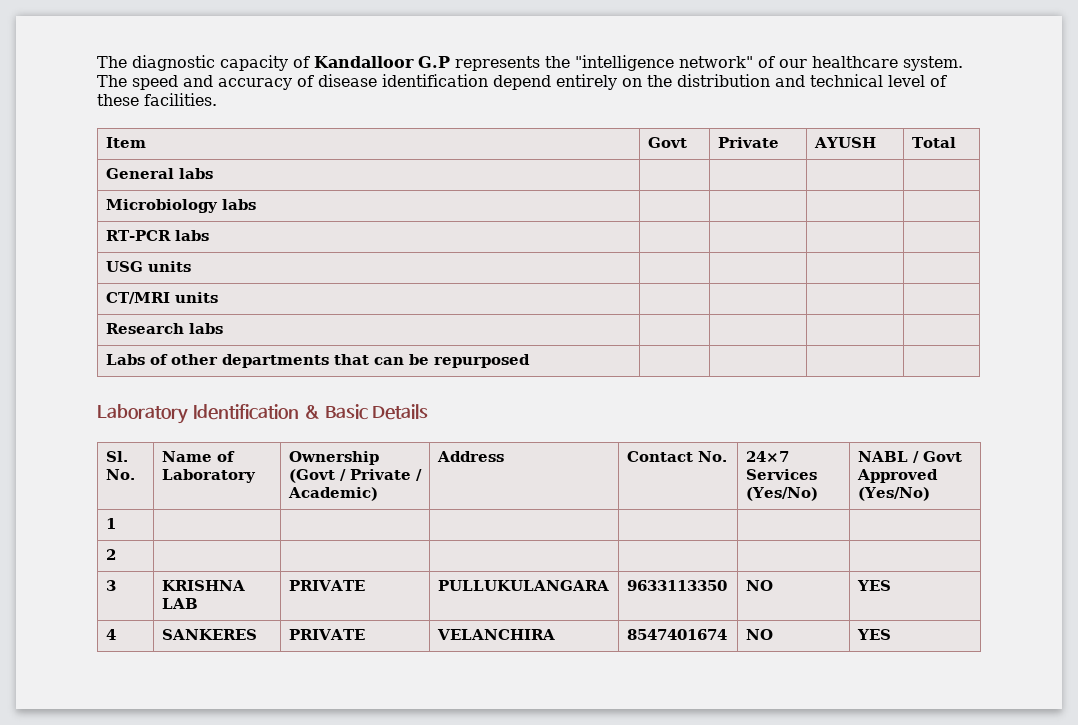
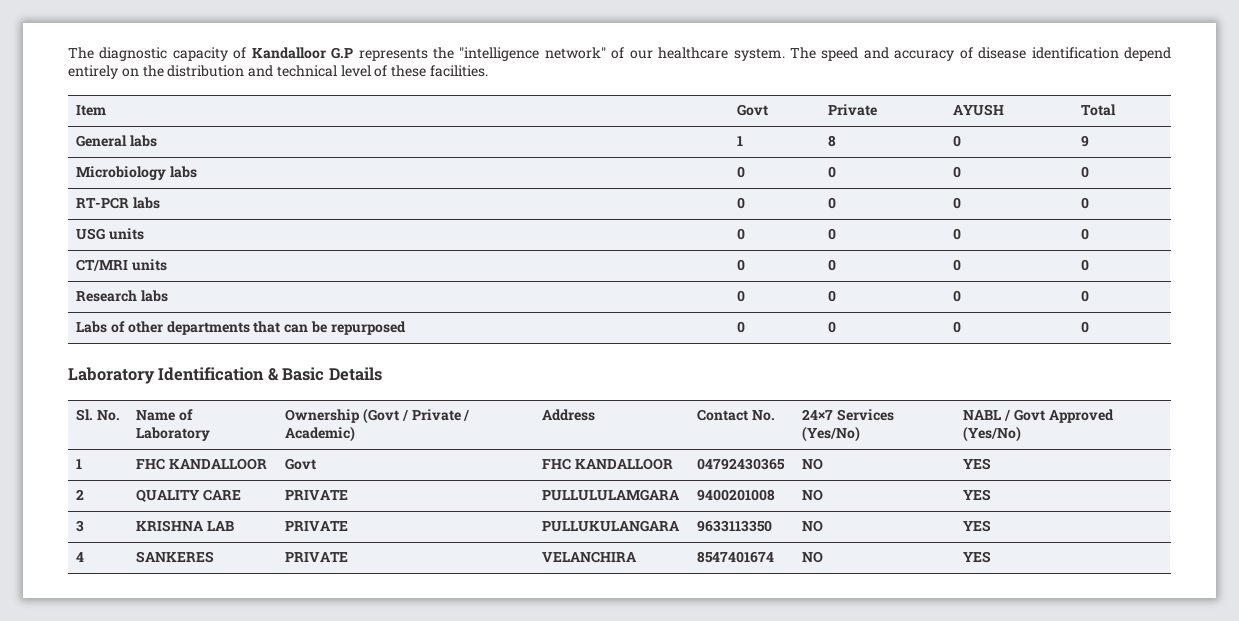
[105,199,256,213] [105,230,209,241] [105,261,191,272] [105,292,218,304] [105,323,223,334] | | | // Microbiology labs | | | | // RT-PCR labs | | | | // USG units | | | | // CT/MRI units | | | | // Research labs | | | | -> [737,136,744,146] [828,135,837,147] [953,135,962,147] [1081,135,1090,147] [76,166,198,180] [737,166,746,178] [828,166,837,178] [953,166,962,178] [1081,166,1090,178] [76,197,161,209] [737,197,746,209] [828,197,837,209] [953,197,962,209] [1081,197,1090,209] [76,228,145,240] [737,228,746,240] [828,228,837,240] [953,228,962,240] [1081,228,1090,240] [76,259,168,271] [737,259,746,271] [828,259,837,271] [953,259,962,271] [1081,259,1090,271] [76,290,169,302] [737,290,746,302] [828,290,837,302] [953,290,962,302] [1081,290,1090,302] 1 | 8 | 0 | 9 // Microbiology labs | 0 | 0 | 0 | 0 // RT-PCR labs | 0 | 0 | 0 | 0 // USG units | 0 | 0 | 0 | 0 // CT/MRI units | 0 | 0 | 0 | 0 // Research labs | 0 | 0 | 0 | 0
(530, 361) | | | -> [737,321,746,333] [828,321,837,333] [953,321,962,333] [1081,321,1090,333] 0 | 0 | 0 | 0
[105,549,116,560] | | | | | // 2 | | | | | | -> [136,458,268,470] [285,458,317,470] [542,458,674,470] [697,458,786,470] [802,458,824,470] [963,458,992,470] [76,489,85,500] [136,489,242,502] [285,490,349,500] [542,489,681,501] [697,489,776,501] [802,489,824,501] [963,489,992,501] FHC KANDALLOOR | Govt | FHC KANDALLOOR | 04792430365 | NO | YES // 2 | QUALITY CARE | PRIVATE | PULLULULAMGARA | 9400201008 | NO | YES

